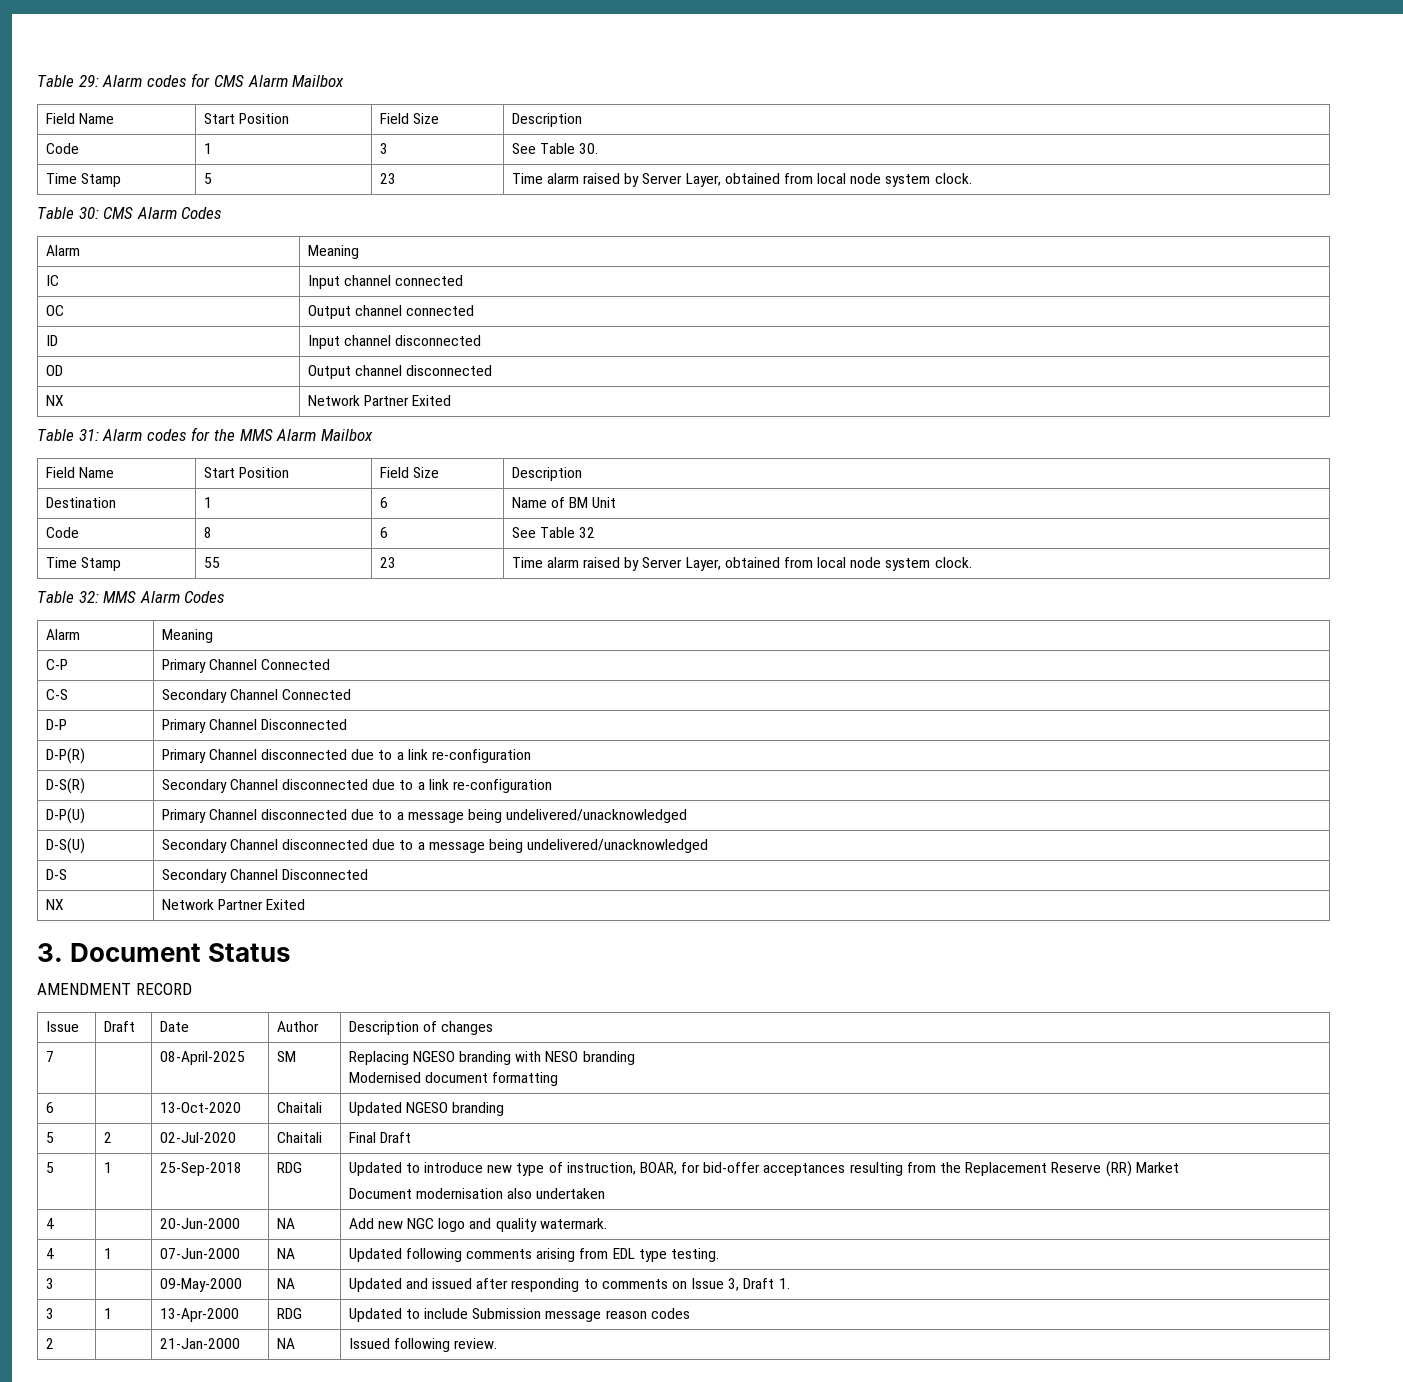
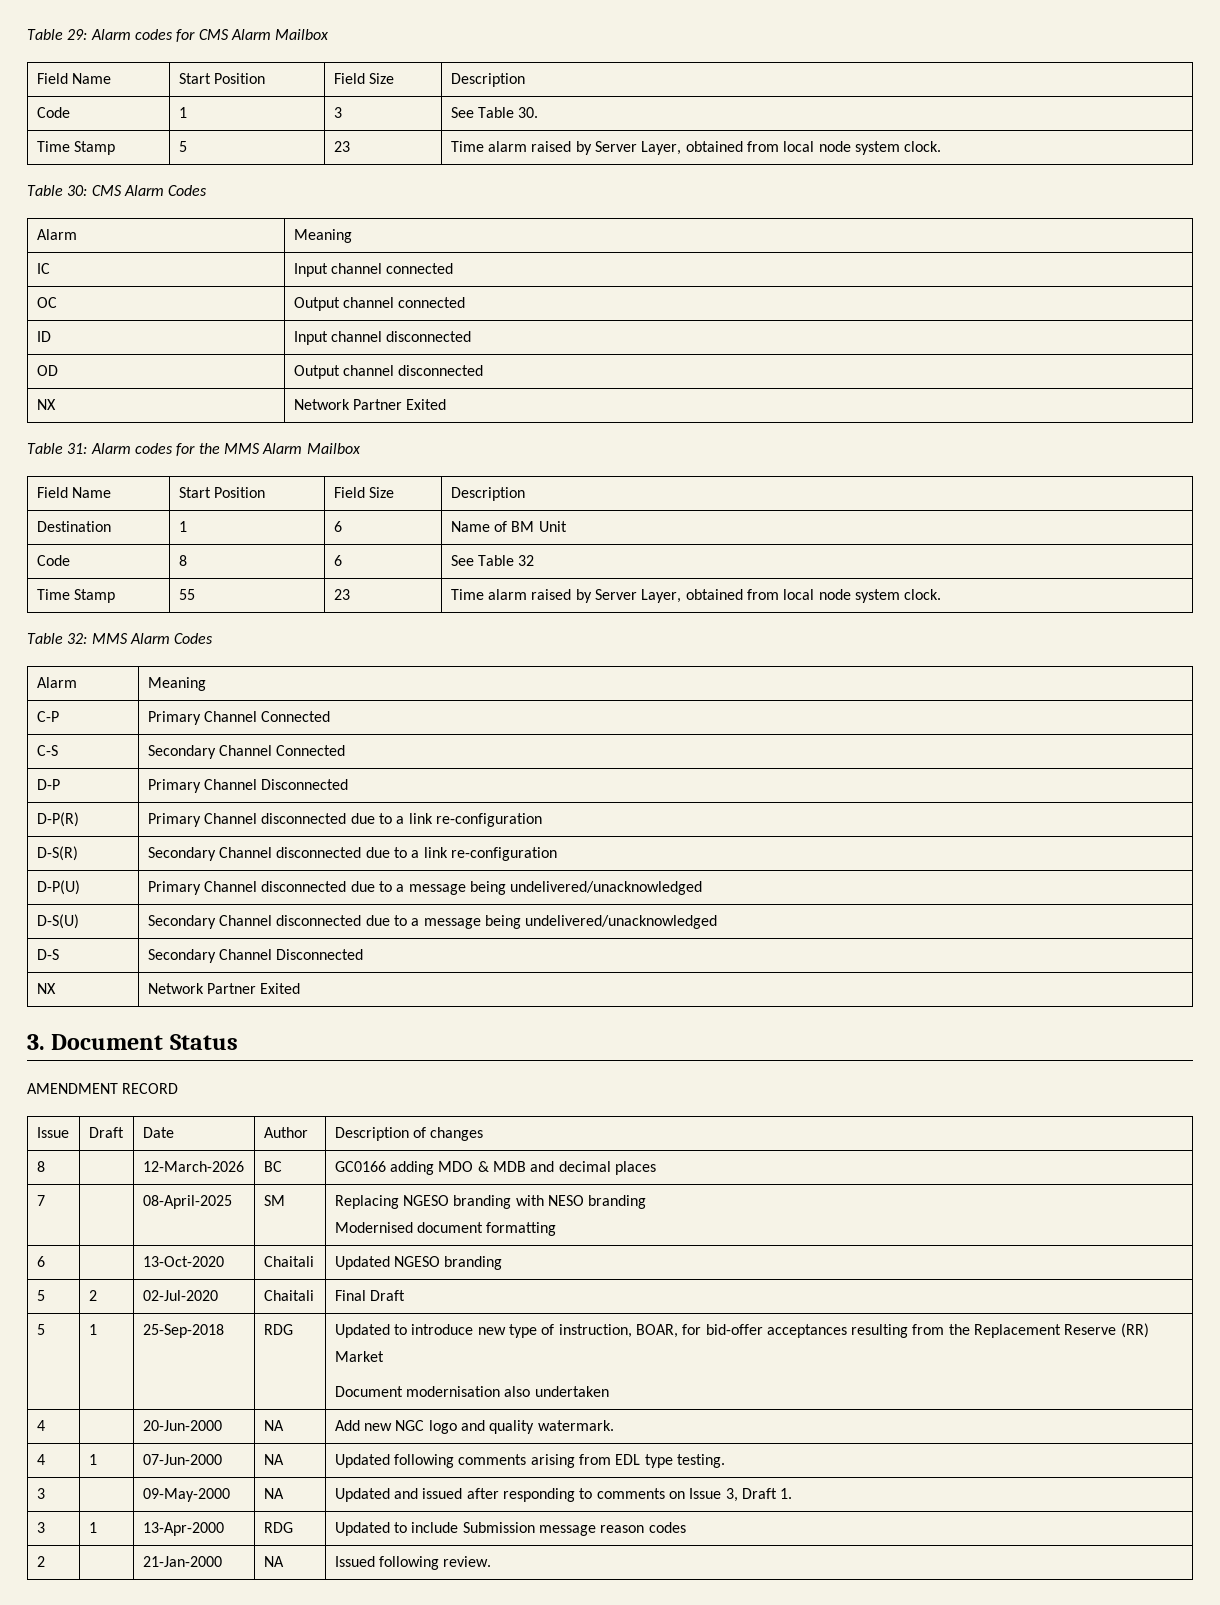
(493, 1028) none -> [36,1161,45,1172] [142,1161,244,1172] [263,1161,282,1172] [334,1161,656,1175] // 8 | | 12-March-2026 | BC | GC0166 adding MDO & MDB and decimal places

